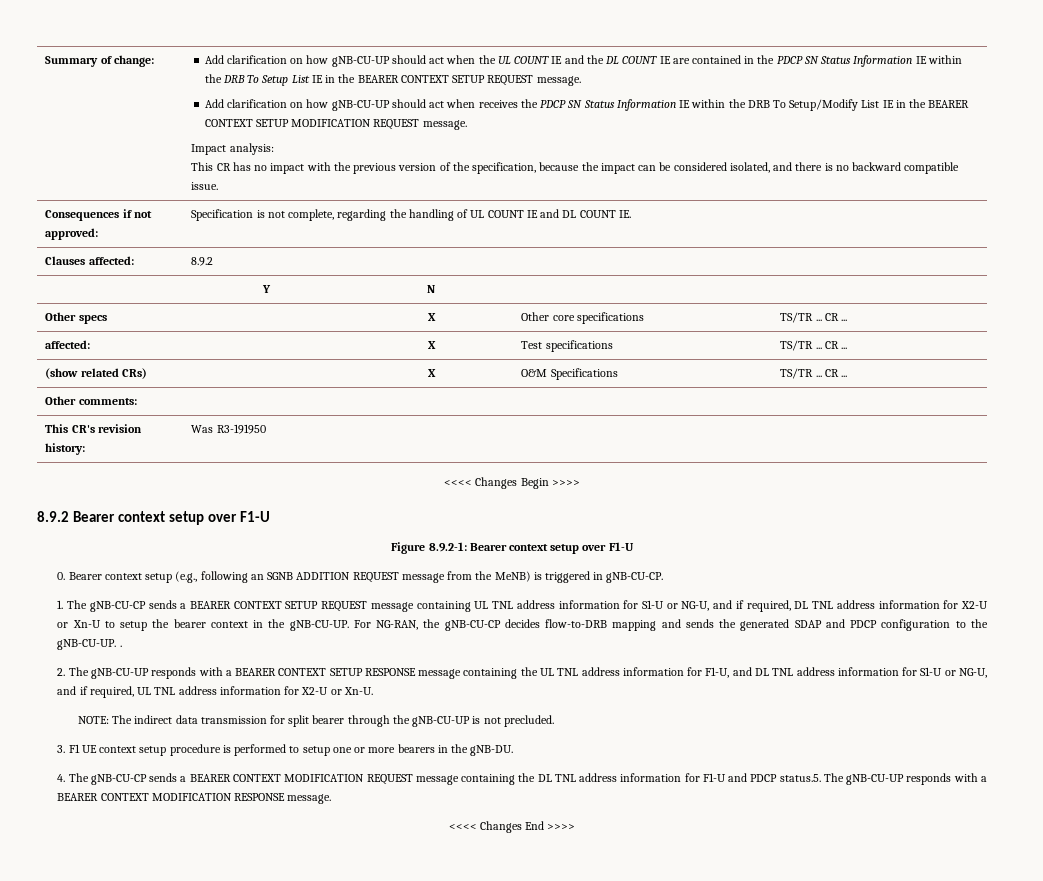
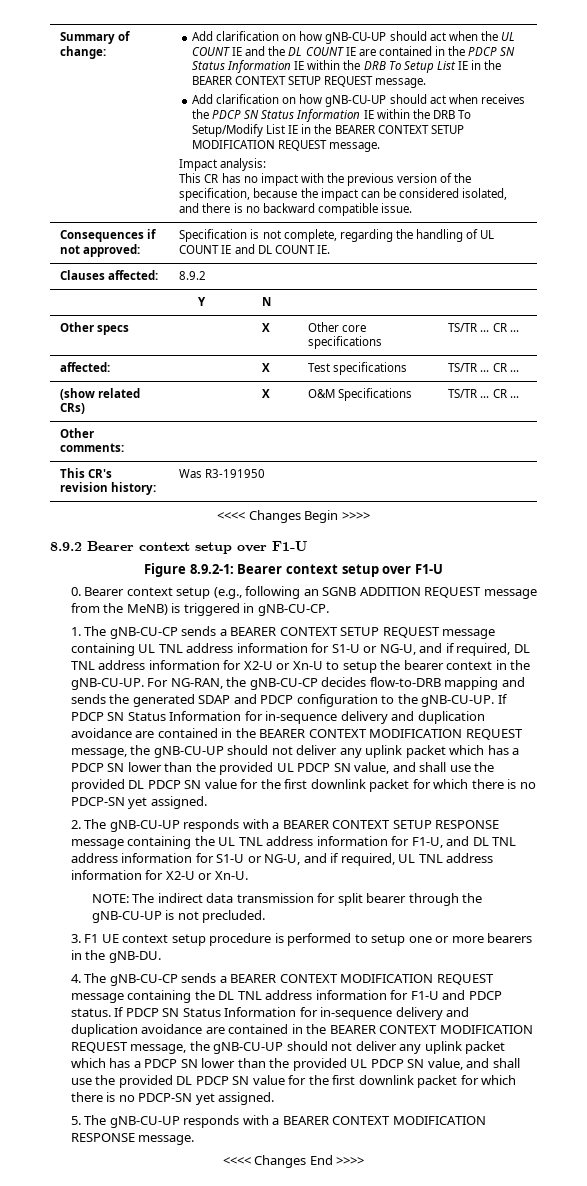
[119,645,122,647] . -> [497,694,508,704] [70,711,485,724] [70,728,523,740] [70,745,520,758] [70,762,495,775] [70,779,536,792] [70,796,207,809] If PDCP SN Status Information for in-sequence delivery and duplication avoidance are contained in the BEARER CONTEXT MODIFICATION REQUEST message, the gNB-CU-UP should not deliver any uplink packet which has a PDCP SN lower than the provided UL PDCP SN value, and shall use the provided DL PDCP SN value for the first downlink packet for which there is no PDCP-SN yet assigned.
[779,774,821,782] status.5. -> [70,1007,470,1020] [70,1024,533,1037] [70,1041,506,1054] [70,1058,520,1071] [70,1075,517,1088] [70,1092,275,1105] [70,1116,81,1125] status. If PDCP SN Status Information for in-sequence delivery and duplication avoidance are contained in the BEARER CONTEXT MODIFICATION REQUEST message, the gNB-CU-UP should not deliver any uplink packet which has a PDCP SN lower than the provided UL PDCP SN value, and shall use the provided DL PDCP SN value for the first downlink packet for which there is no PDCP-SN yet assigned. // 5.

